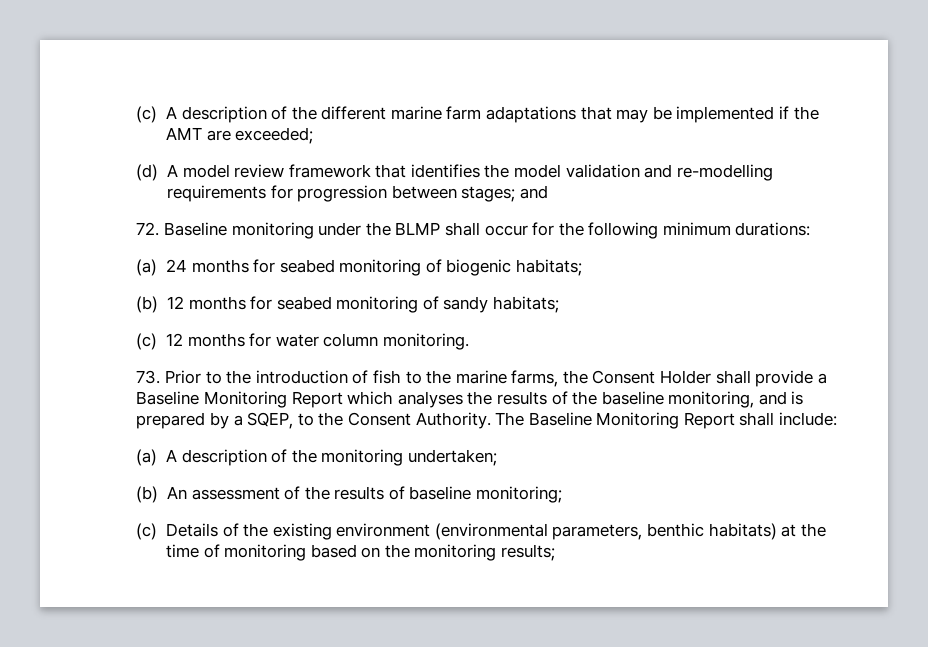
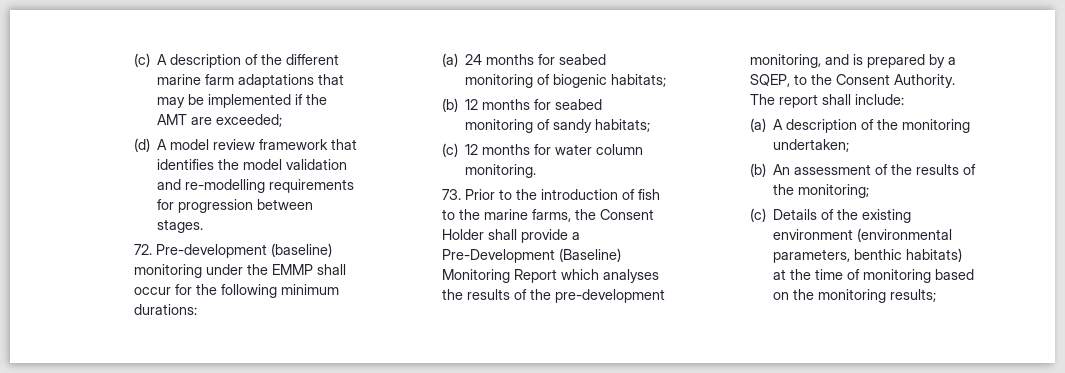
[461,185,548,202] stages; and -> [157,219,204,233] stages.
[163,222,227,236] Baseline -> [156,243,333,258] Pre-development (baseline)
[395,222,441,235] BLMP -> [272,264,314,275] EMMP
[136,391,200,405] Baseline -> [442,248,622,263] Pre-Development (Baseline)
[601,391,664,405] baseline -> [555,289,666,303] pre-development
[528,412,735,429] Baseline Monitoring Report -> [779,94,819,108] report
[409,486,472,500] baseline -> [773,184,795,195] the

